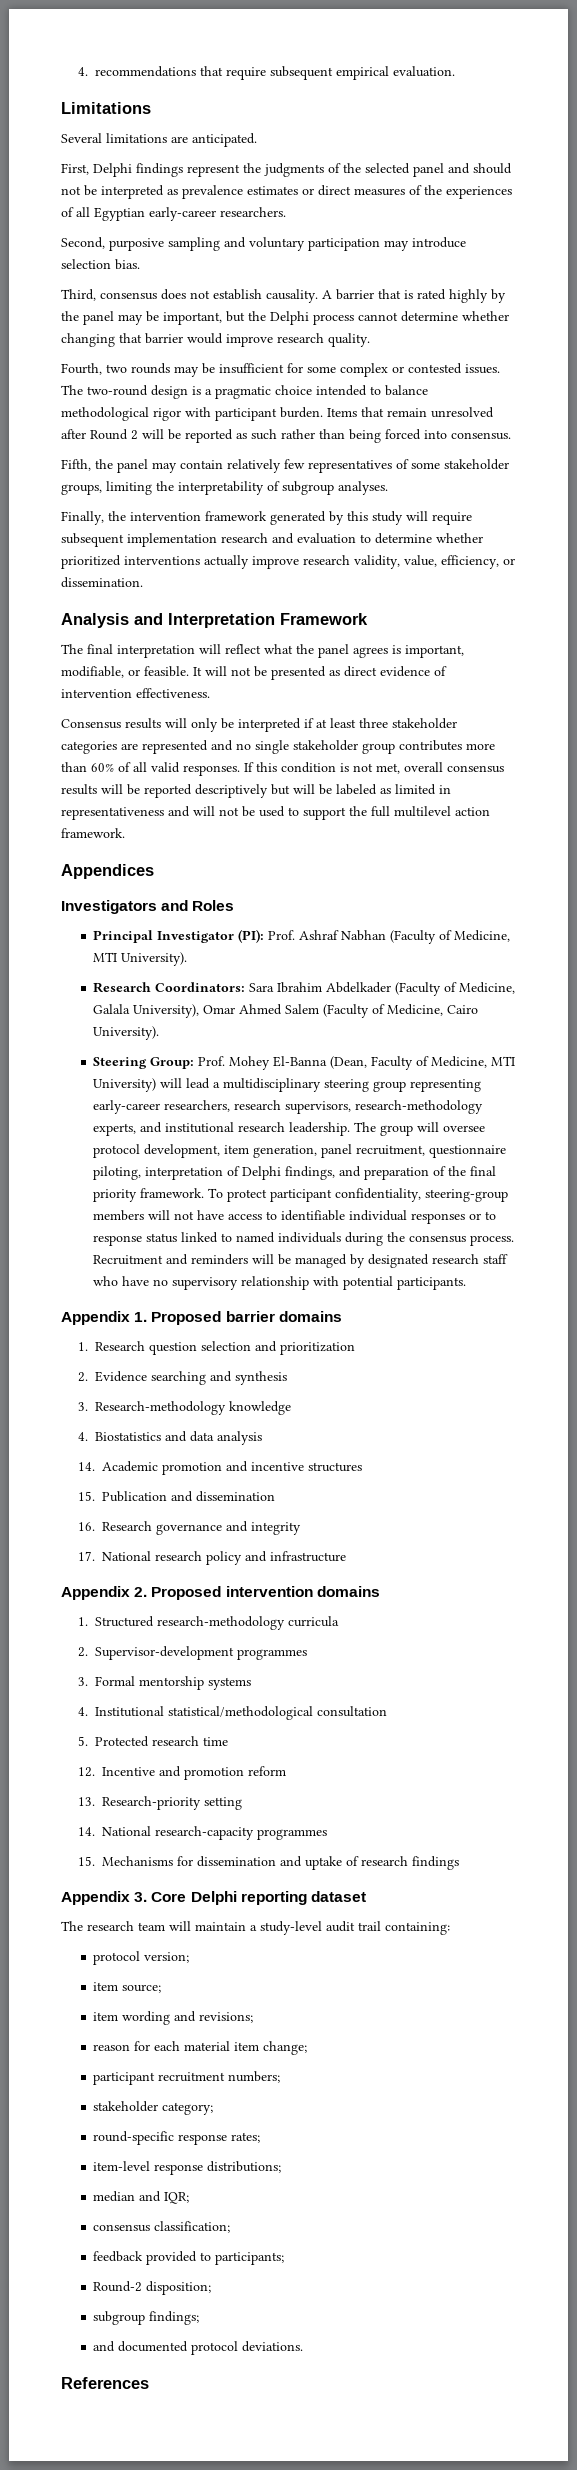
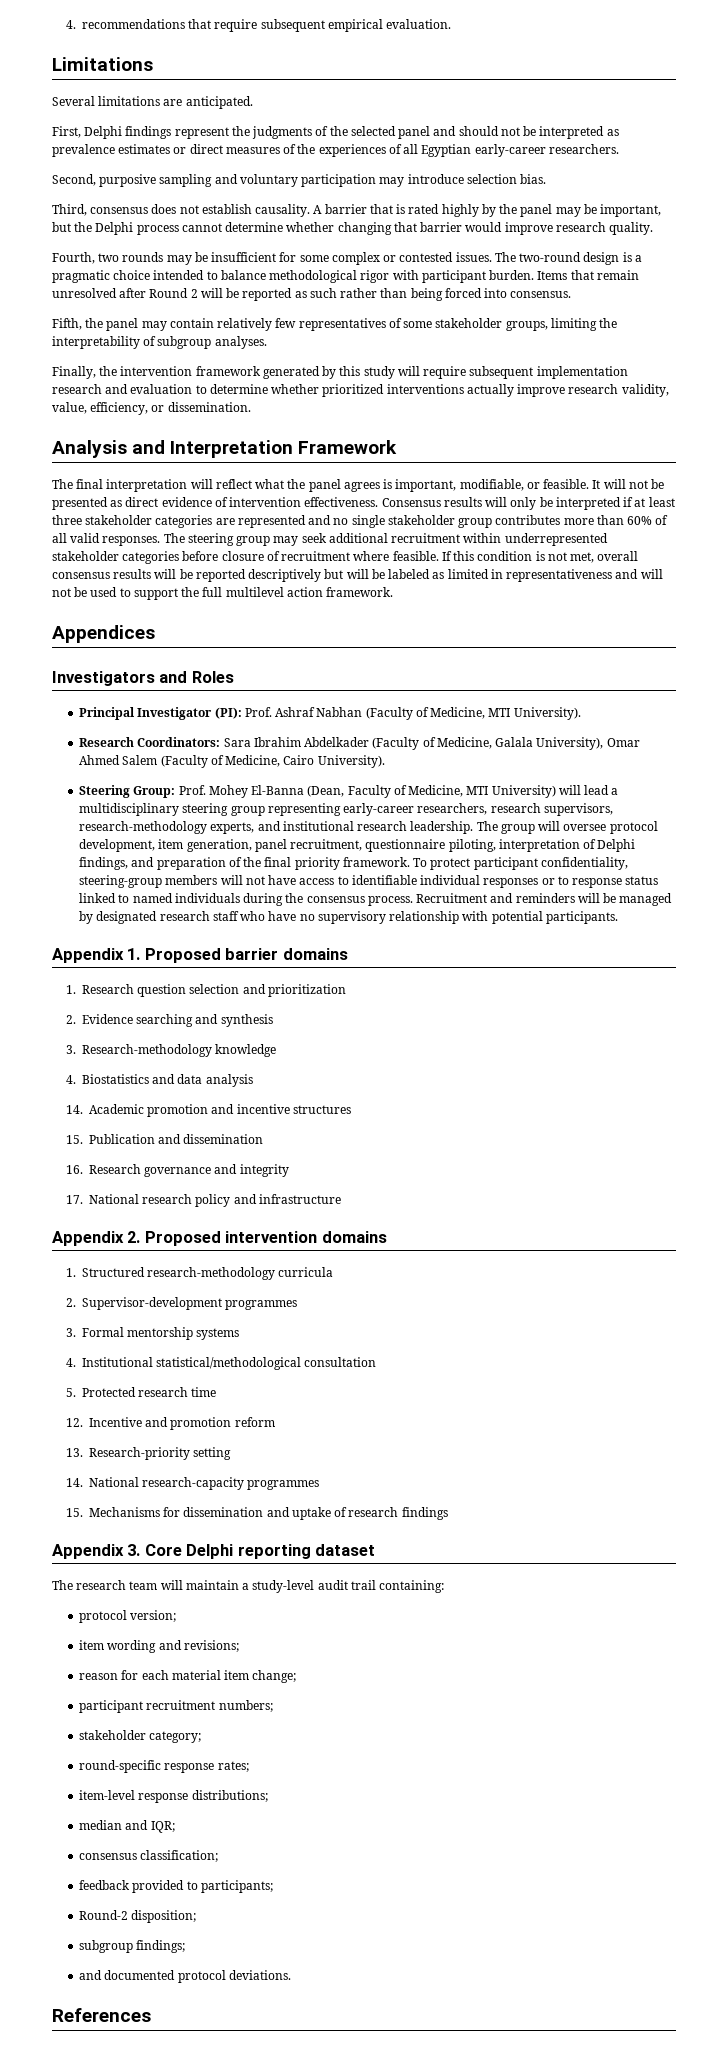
(210, 693) // -> (379, 502) none
(240, 770) none -> [163,533,608,546] [52,551,439,564] The steering group may seek additional recruitment within underrepresented stakeholder categories before closure of recruitment where feasible.
[93,1982,162,1993] // item source; -> (177, 1616) none

